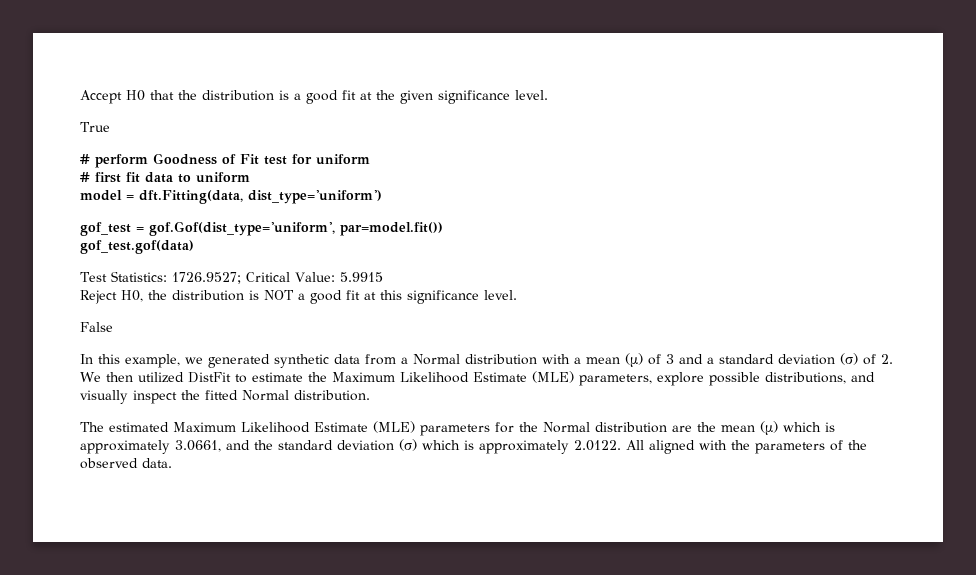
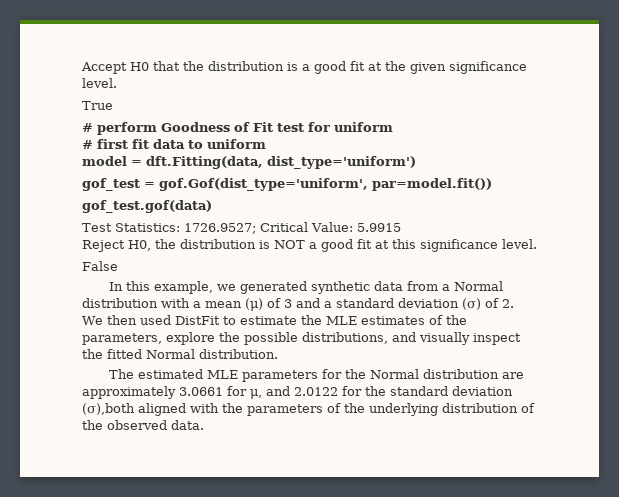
[138,372,184,383] utilized -> [139,315,171,325] used
[332,371,574,383] Maximum Likelihood Estimate (MLE) -> [325,315,467,325] MLE estimates of the
(704, 379) none -> [219,332,240,342] the
[173,421,415,433] Maximum Likelihood Estimate (MLE) -> [206,370,238,379] MLE
[697,421,835,435] [80,439,644,454] the mean (μ) which is approximately 3.0661, and the standard deviation (σ) which is approximately 2.0122. All -> [82,386,513,399] [82,403,135,415] approximately 3.0661 for μ, and 2.0122 for the standard deviation (σ),both
(867, 445) none -> [369,403,535,416] [82,420,103,430] underlying distribution of the

